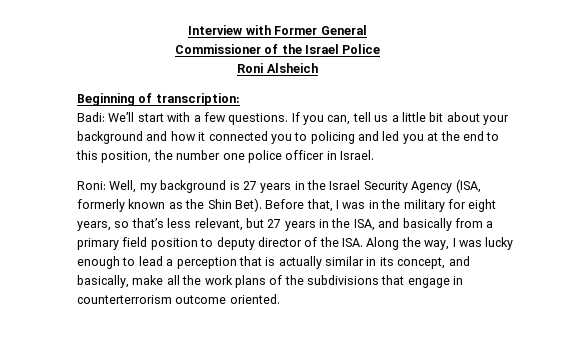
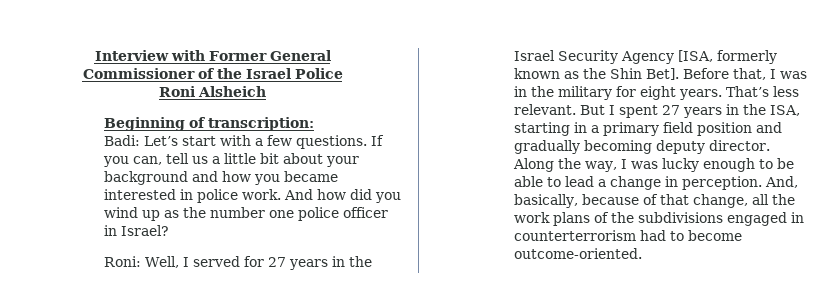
[108,112,135,122] We’ll -> [143,136,178,146] Let’s
[198,131,500,144] [76,150,152,163] it connected you to policing and led you at the end to this position, -> [253,171,338,185] [103,189,401,203] [103,207,179,221] you became interested in police work. And how did you wind up as
[340,150,375,160] Israel. -> [120,225,169,236] Israel?
[139,180,240,193] my background is -> [182,256,264,267] I served for
[455,179,481,193] (ISA, -> [677,50,713,62] [ISA,
[234,198,262,212] Bet). -> [645,68,679,80] Bet].
[77,218,264,231] years, so that’s less relevant, but -> [678,86,799,100] [513,104,658,118] years. That’s less relevant. But I spent
[378,218,483,231] and basically from -> [513,122,587,136] starting in
[200,237,364,250] to deputy director of the ISA. -> [755,122,782,133] [513,140,770,154] and gradually becoming deputy director.
[138,256,470,269] [77,275,164,288] lead a perception that is actually similar in its concept, and basically, make -> [776,158,794,169] [513,176,798,190] [513,194,748,208] be able to lead a change in perception. And, basically, because of that change,
[381,275,464,288] [77,294,280,304] that engage in counterterrorism outcome oriented. -> [726,212,804,226] [513,230,742,241] [513,248,642,259] engaged in counterterrorism had to become outcome-oriented.

